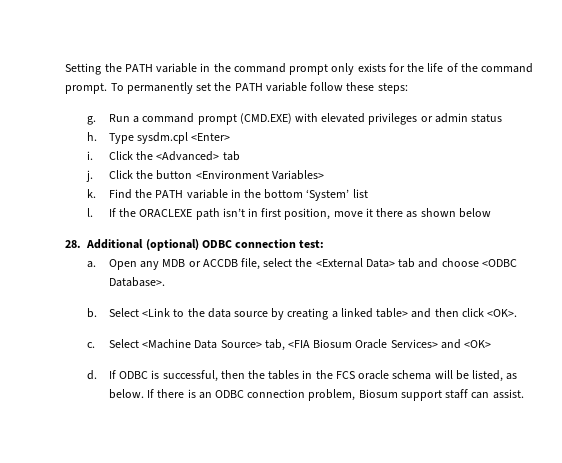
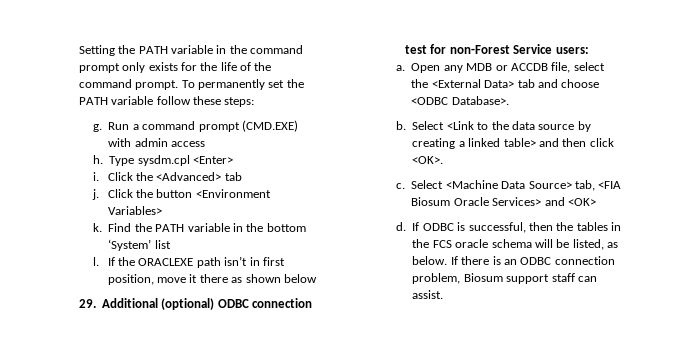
[321,113,503,125] elevated privileges or admin status -> [134,138,206,147] admin access
[65,240,82,248] 28. -> [78,299,96,308] 29.
[299,240,325,248] test: -> [405,44,589,54] test for non-Forest Service users:

